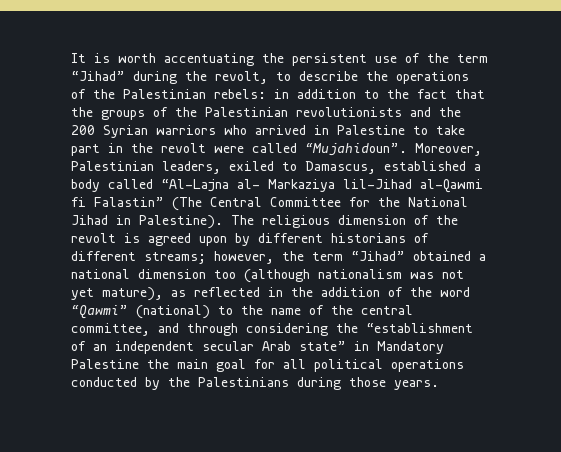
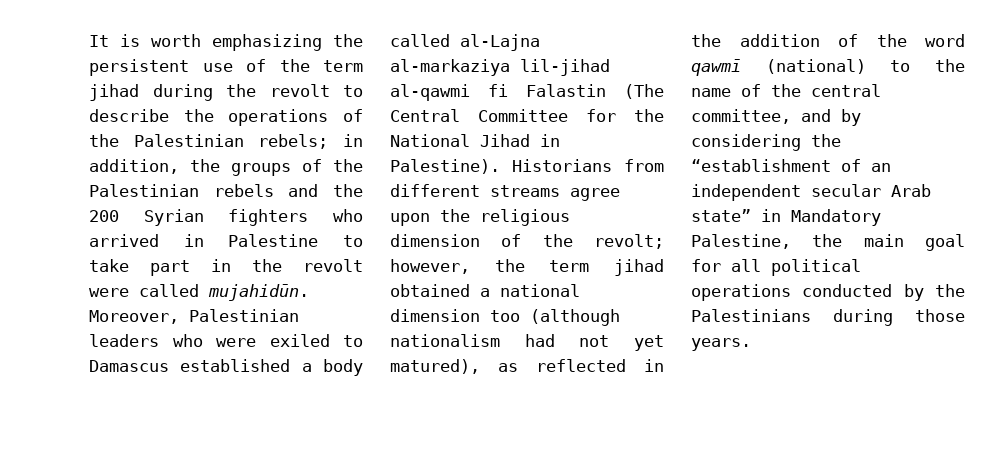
[164,53,254,66] accentuating -> [212,34,322,51] emphasizing
[71,71,125,81] “Jihad” -> [89,84,139,101] jihad
[215,71,268,84] revolt, -> [269,84,330,97] revolt
[214,89,485,99] rebels: in addition to the fact that -> [258,134,363,149] [89,159,179,174] rebels; in addition,
[296,107,402,117] revolutionists -> [213,184,274,197] rebels
[156,125,216,135] warriors -> [228,209,309,226] fighters
[305,143,407,156] “Mujahidoun”. -> [208,284,309,301] mujahidūn.
[162,161,221,174] leaders, -> [89,334,256,347] leaders who were
[305,161,376,174] Damascus, -> [89,360,169,372] Damascus
[161,179,483,193] [71,197,164,207] “Al-Lajna al- Markaziya lil-Jihad al-Qawmi fi Falastin” -> [460,34,540,51] [390,59,610,76] [390,84,606,101] al-Lajna al-markaziya lil-jihad al-qawmi fi Falastin
[231,215,458,228] [71,233,429,246] [71,251,206,264] The religious dimension of the revolt is agreed upon by different historians of different streams; -> [512,159,664,172] [390,184,620,201] [390,209,570,226] [390,234,664,249] Historians from different streams agree upon the religious dimension of the revolt;
[351,251,405,261] “Jihad” -> [614,259,664,276] jihad
[410,272,434,279] was -> [524,334,555,347] had
[102,287,163,301] mature), -> [390,359,480,374] matured),
[71,305,128,319] “Qawmi” -> [691,59,741,76] qawmī
[187,323,238,336] through -> [841,109,861,126] by
[71,359,139,369] Palestine -> [691,234,791,249] Palestine,

